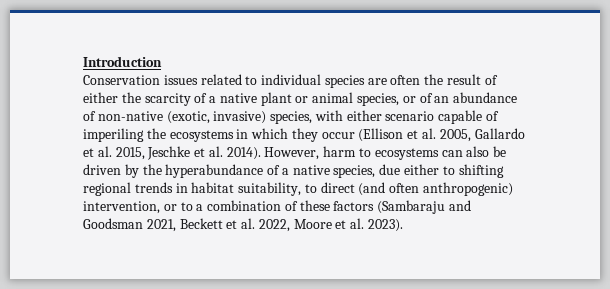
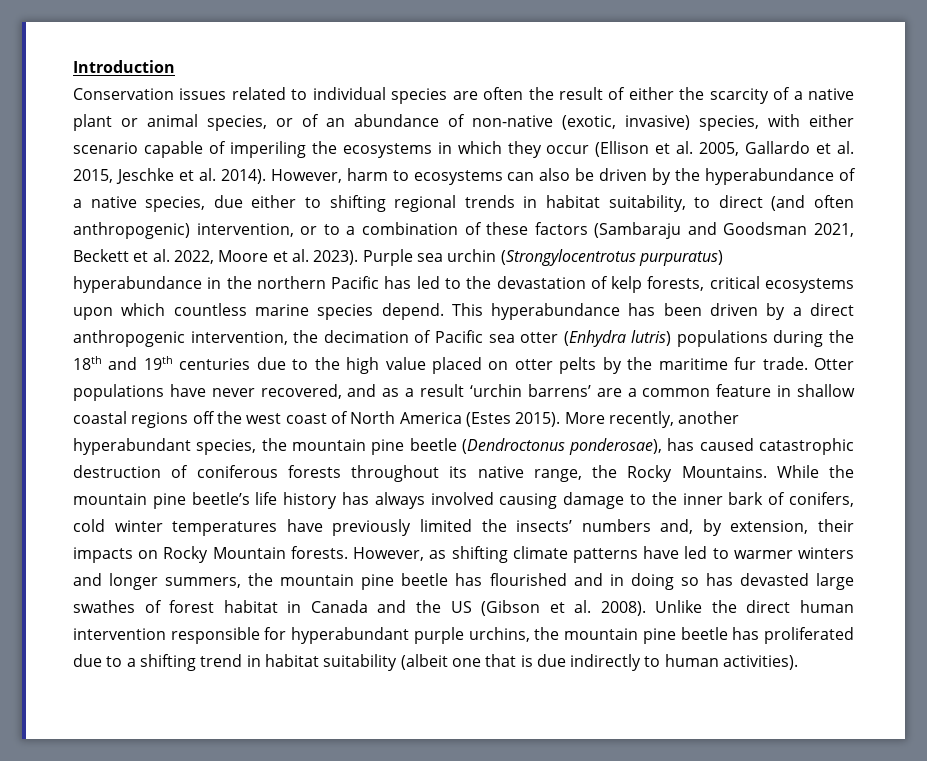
(404, 225) none -> [362,249,723,266] [73,276,855,293] [73,303,854,320] [73,330,854,347] [73,356,855,374] [73,384,856,401] [73,411,740,428] [73,438,854,455] [73,465,854,482] [73,492,854,509] [73,519,855,536] [73,546,854,563] [73,573,855,590] [73,600,854,616] [73,627,855,644] [73,654,799,671] Purple sea urchin (Strongylocentrotus purpuratus) hyperabundance in the northern Pacific has led to the devastation of kelp forests, critical ecosystems upon which countless marine species depend. This hyperabundance has been driven by a direct anthropogenic intervention, the decimation of Pacific sea otter (Enhydra lutris) populations during the 18th and 19th centuries due to the high value placed on otter pelts by the maritime fur trade. Otter populations have never recovered, and as a result ‘urchin barrens’ are a common feature in shallow coastal regions off the west coast of North America (Estes 2015). More recently, another hyperabundant species, the mountain pine beetle (Dendroctonus ponderosae), has caused catastrophic destruction of coniferous forests throughout its native range, the Rocky Mountains. While the mountain pine beetle’s life history has always involved causing damage to the inner bark of conifers, cold winter temperatures have previously limited the insects’ numbers and, by extension, their impacts on Rocky Mountain forests. However, as shifting climate patterns have led to warmer winters and longer summers, the mountain pine beetle has flourished and in doing so has devasted large swathes of forest habitat in Canada and the US (Gibson et al. 2008). Unlike the direct human intervention responsible for hyperabundant purple urchins, the mountain pine beetle has proliferated due to a shifting trend in habitat suitability (albeit one that is due indirectly to human activities).

